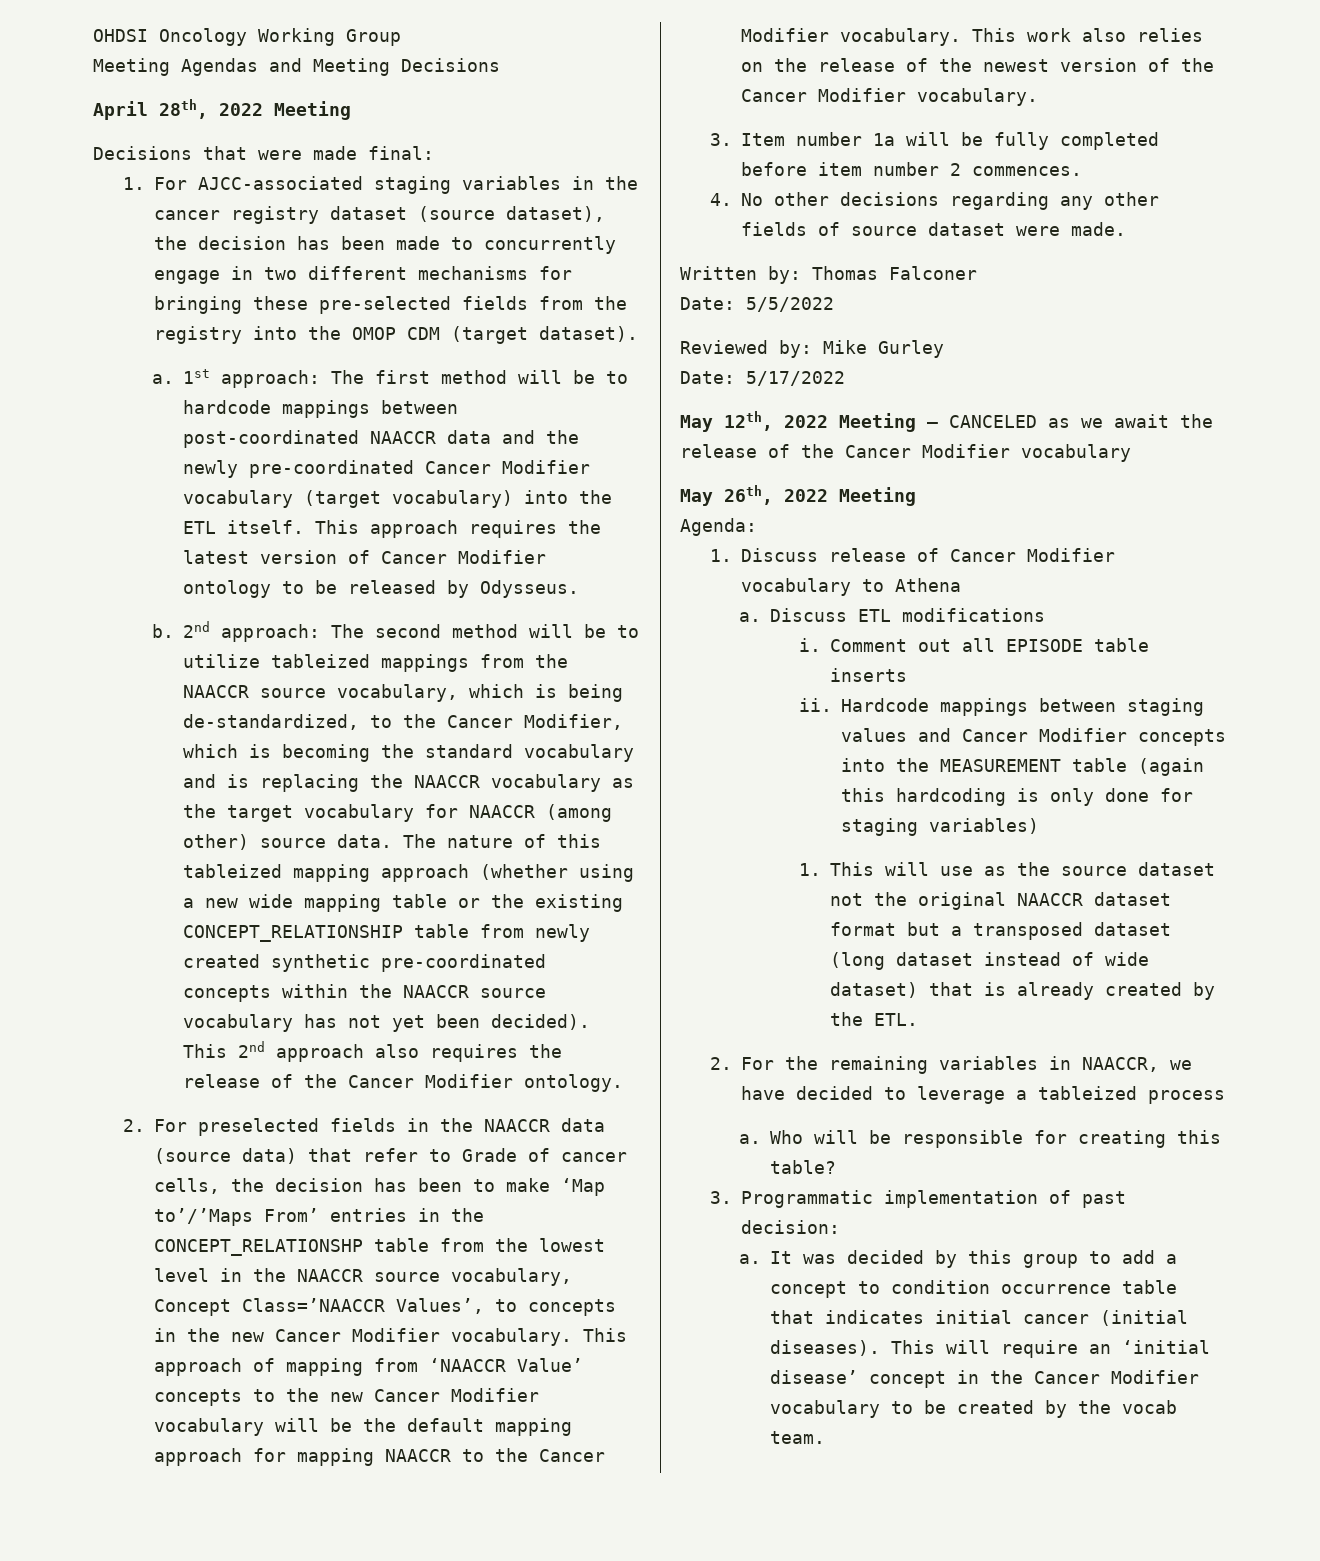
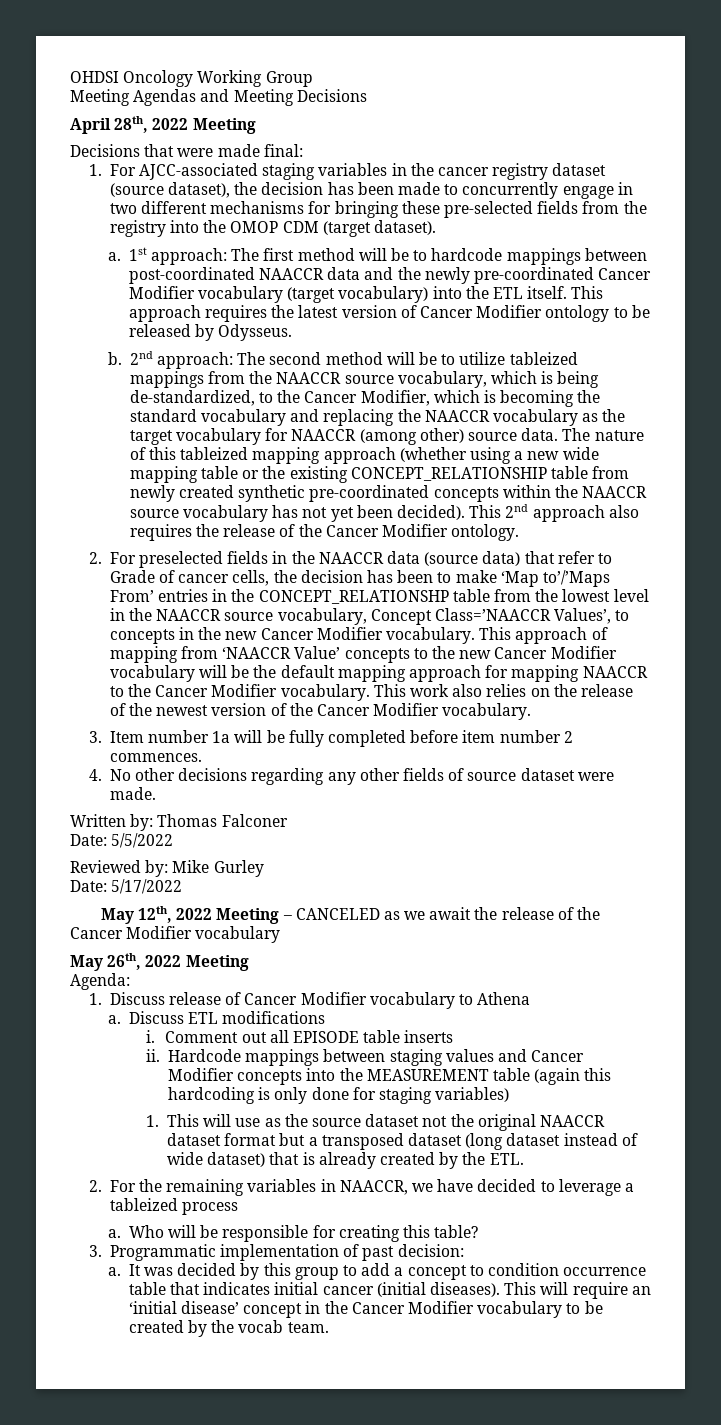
[227,774,250,788] is -> (320, 415) none

